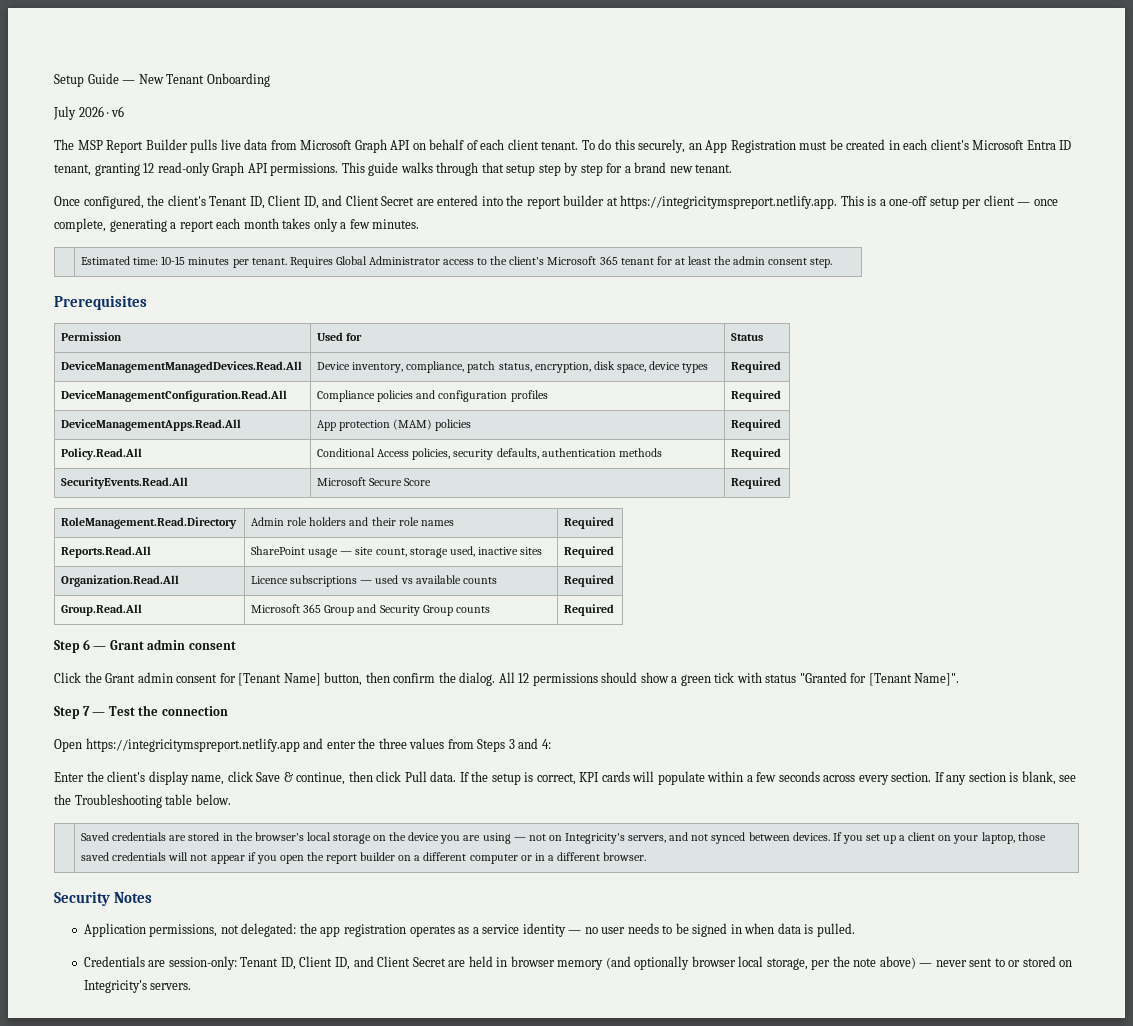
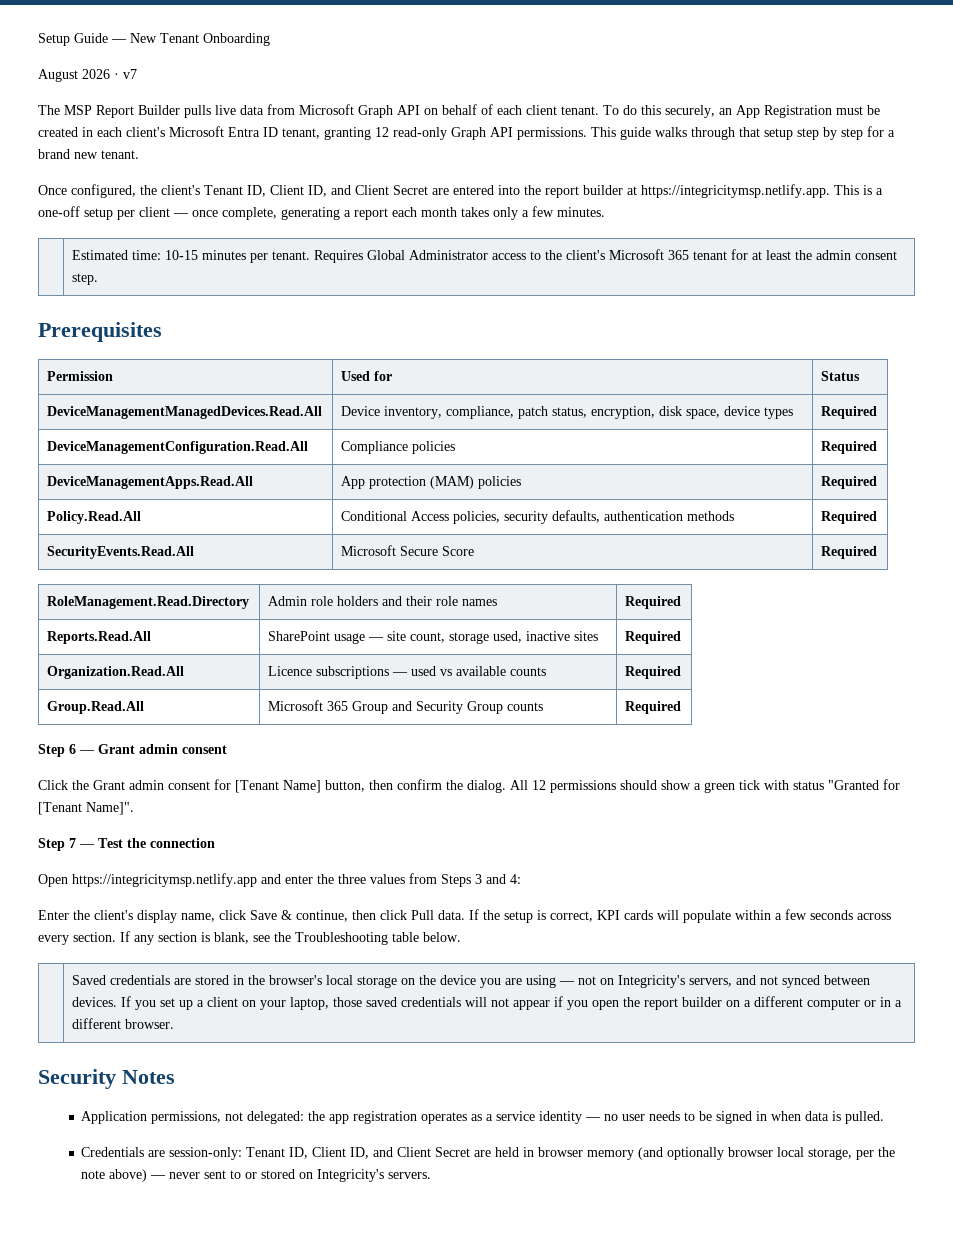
[53,106,76,120] July -> [38,69,78,82] August
[110,106,124,117] v6 -> [123,69,137,79] v7
[620,195,838,209] https://integricitymspreport.netlify.app. -> [641,184,830,198] https://integricitymsp.netlify.app.
[416,390,548,402] and configuration profiles -> (456, 447) none
[85,738,300,752] https://integricitymspreport.netlify.app -> [72,873,257,887] https://integricitymsp.netlify.app

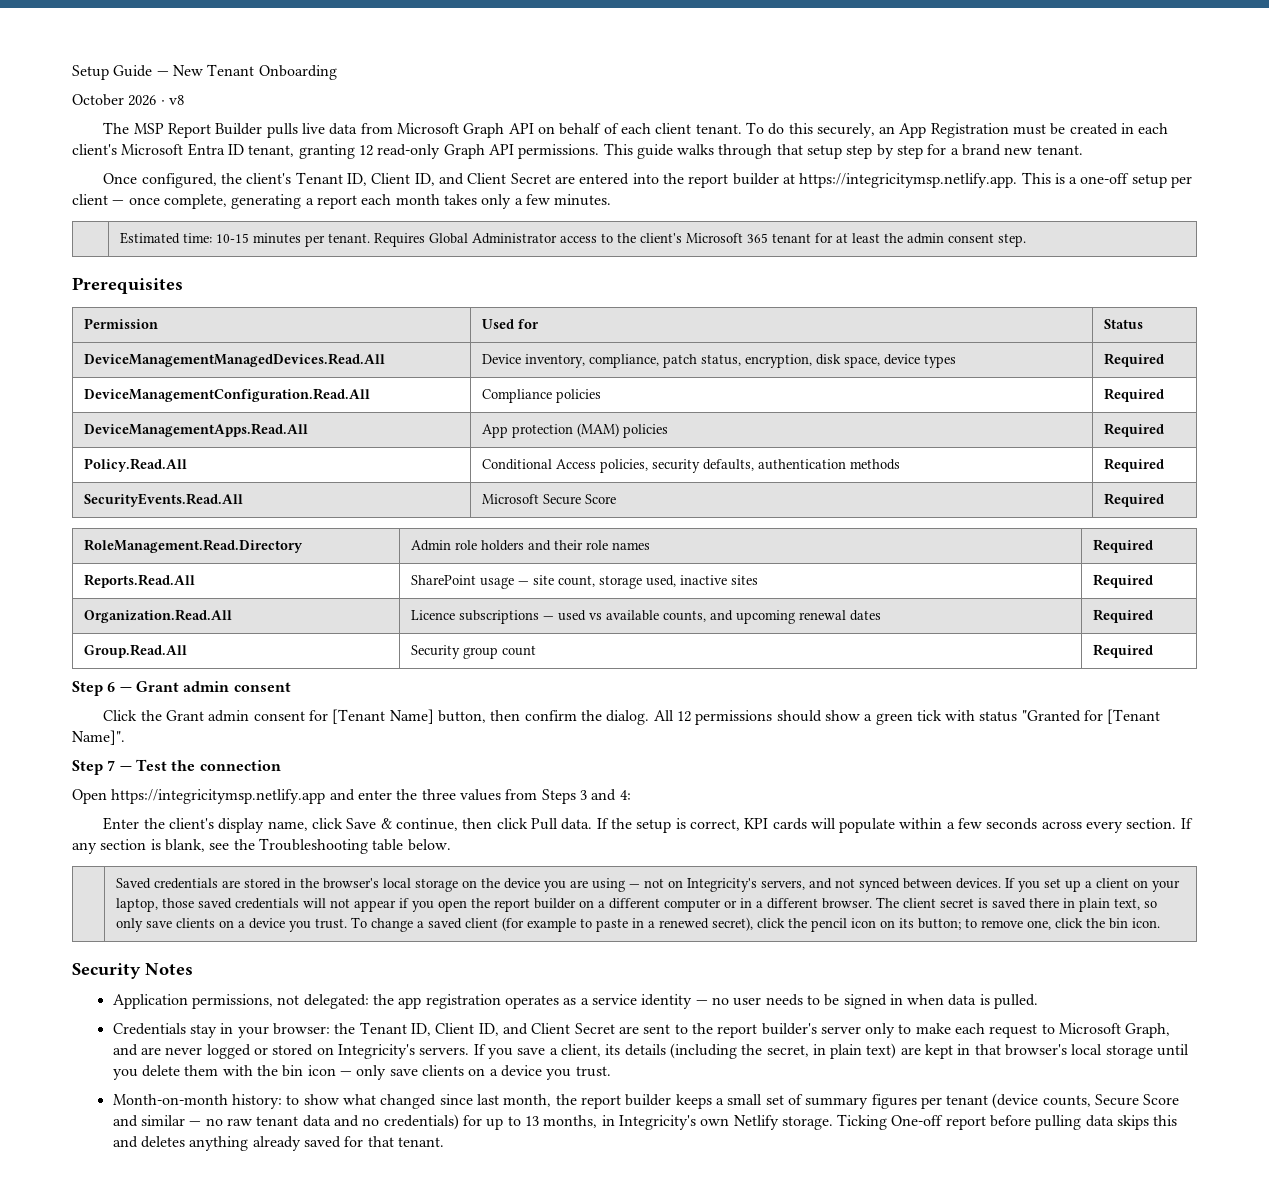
[38,69,78,82] August -> [72,94,124,106] October
[123,69,137,79] v7 -> [168,95,184,105] v8
[510,667,547,676] [625,666,682,679] [47,701,145,714] [268,700,544,714] counts | Required // Group.Read.All | Microsoft 365 Group and Security Group counts -> [663,610,882,624] [1093,609,1154,623] [84,644,188,658] [411,645,537,659] counts, and upcoming renewal dates | Required // Group.Read.All | Security group count
(175, 1024) none -> [876,897,1158,912] [116,917,1161,932] The client secret is saved there in plain text, so only save clients on a device you trust. To change a saved client (for example to paste in a renewed secret), click the pencil icon on its button; to remove one, click the bin icon.
[148,1147,896,1160] [81,1169,242,1182] are session-only: Tenant ID, Client ID, and Client Secret are held in browser memory (and optionally browser local storage, per the note above) — never sent to -> [190,1022,1171,1038] [112,1044,251,1059] stay in your browser: the Tenant ID, Client ID, and Client Secret are sent to the report builder's server only to make each request to Microsoft Graph, and are never logged
(432, 1175) none -> [473,1043,1190,1059] [112,1065,611,1080] [112,1093,1180,1109] [112,1114,1178,1130] [112,1136,444,1151] If you save a client, its details (including the secret, in plain text) are kept in that browser's local storage until you delete them with the bin icon — only save clients on a device you trust. // Month-on-month history: to show what changed since last month, the report builder keeps a small set of summary figures per tenant (device counts, Secure Score and similar — no raw tenant data and no credentials) for up to 13 months, in Integricity's own Netlify storage. Ticking One-off report before pulling data skips this and deletes anything already saved for that tenant.

